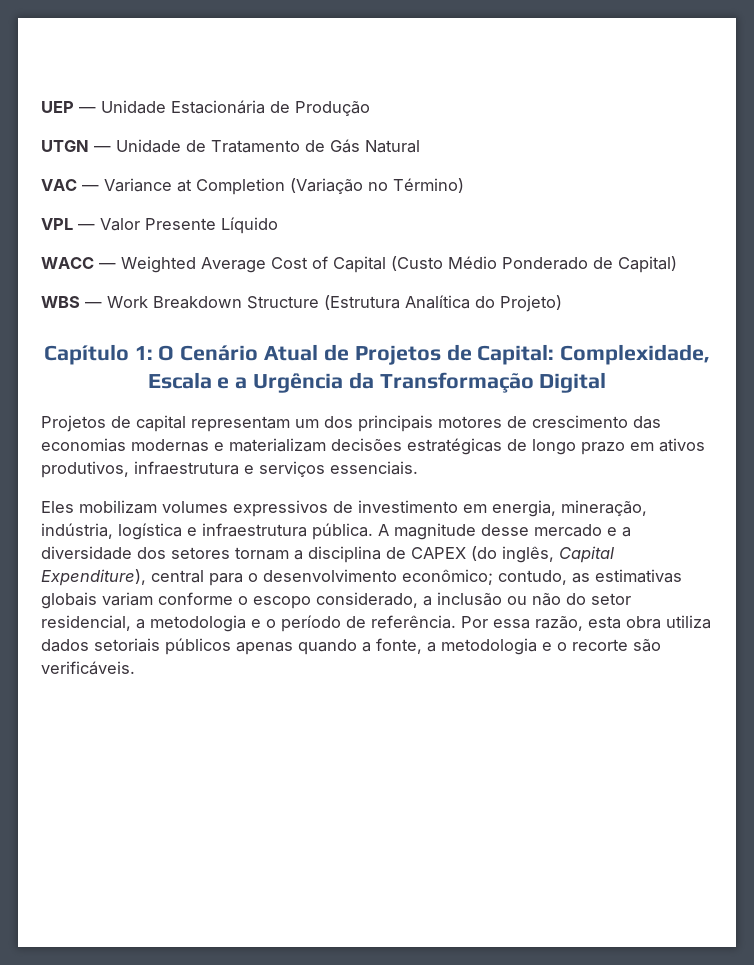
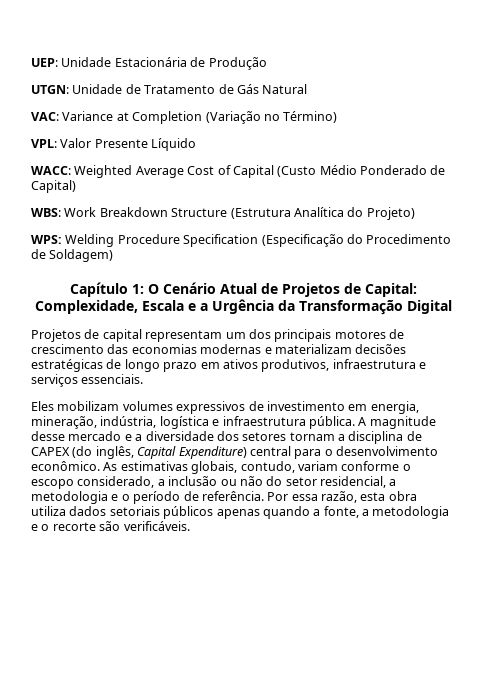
[41,101,96,113] UEP — -> [31,58,58,67] UEP:
[41,140,111,152] UTGN — -> [31,85,69,94] UTGN:
[41,179,99,191] VAC — -> [31,112,59,121] VAC:
[41,218,95,230] VPL — -> [31,139,57,148] VPL:
[41,257,116,269] WACC — -> [31,166,71,175] WACC:
[41,296,102,308] WBS — -> [31,208,61,217] WBS:
(562, 303) none -> [31,234,452,247] [31,249,114,262] // WPS: Welding Procedure Specification (Especificação do Procedimento de Soldagem)
[41,569,146,586] Expenditure), -> [178,446,247,459] Expenditure)
[402,569,682,585] [41,592,97,609] econômico; contudo, as estimativas globais -> [31,461,295,474] econômico. As estimativas globais, contudo,

